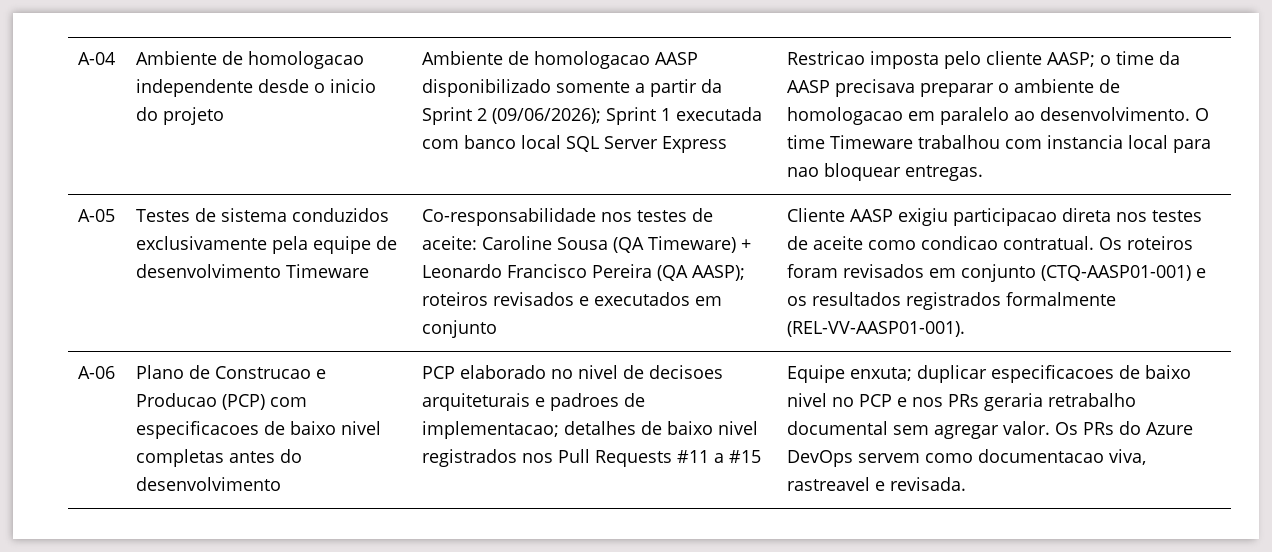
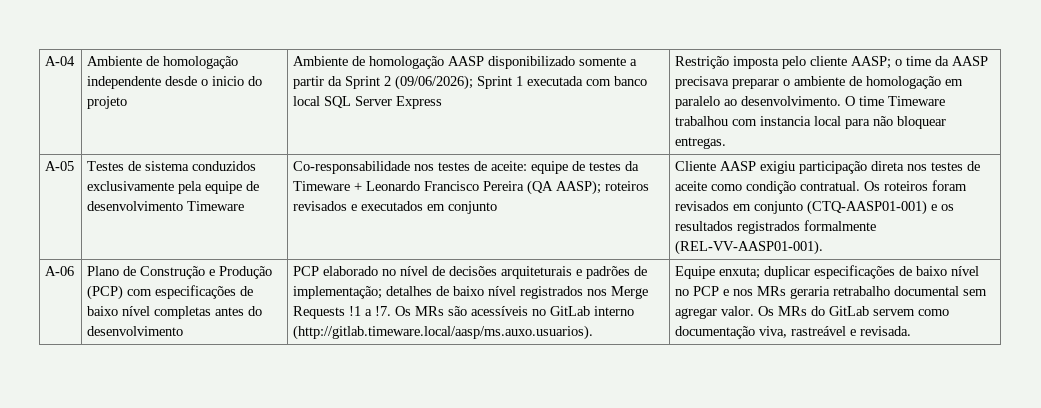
[248,51,365,69] homologacao -> [163,56,239,69] homologação
[534,51,651,69] homologacao -> [369,56,445,69] homologação
[787,51,866,65] Restricao -> [675,56,730,69] Restrição
[787,107,904,125] homologacao -> [866,76,942,89] homologação
[787,167,820,177] nao -> [873,116,894,126] não
[482,236,737,253] Caroline Sousa (QA Timeware) -> [531,161,640,174] [293,181,351,191] equipe de testes da Timeware
[953,208,1058,226] participacao -> [799,161,868,174] participação
[921,236,999,250] condicao -> [746,181,797,194] condição
[215,366,327,379] [136,393,218,407] Construcao e Producao -> [140,266,273,279] Construção e Produção
[136,421,382,439] especificacoes de baixo nivel -> [155,285,254,299] [87,306,151,316] especificações de baixo nível
[578,365,724,379] [422,393,646,411] [422,421,560,439] nivel de decisoes arquiteturais e padroes de implementacao; -> [400,266,648,279] [293,286,383,299] nível de decisões arquiteturais e padrões de implementação;
[718,421,759,435] nivel -> [488,286,517,296] nível
[558,449,762,467] Pull Requests #11 a #15 -> [611,286,649,299] [293,306,635,319] [293,325,594,340] Merge Requests !1 a !7. Os MRs são acessíveis no GitLab interno (http://gitlab.timeware.local/aasp/ms.auxo.usuarios).
[991,365,1192,383] [787,393,828,407] especificacoes de baixo nivel -> [814,265,980,279] especificações de baixo nível
[948,394,980,407] PRs -> [757,286,787,296] MRs
[1083,421,1194,435] [787,449,1147,467] [787,477,871,491] PRs do Azure DevOps servem como documentacao viva, rastreavel -> [778,306,950,316] [675,326,847,339] MRs do GitLab servem como documentação viva, rastreável

